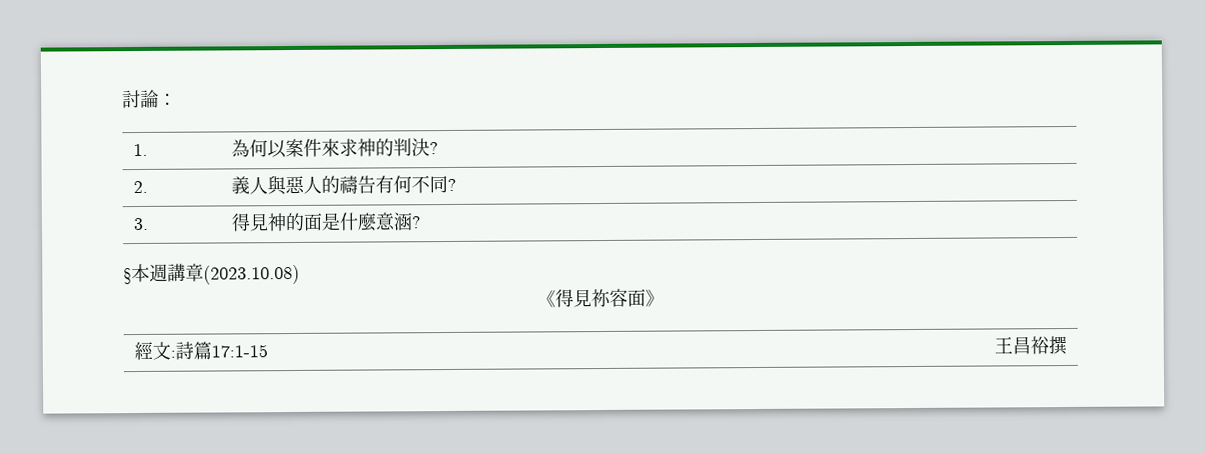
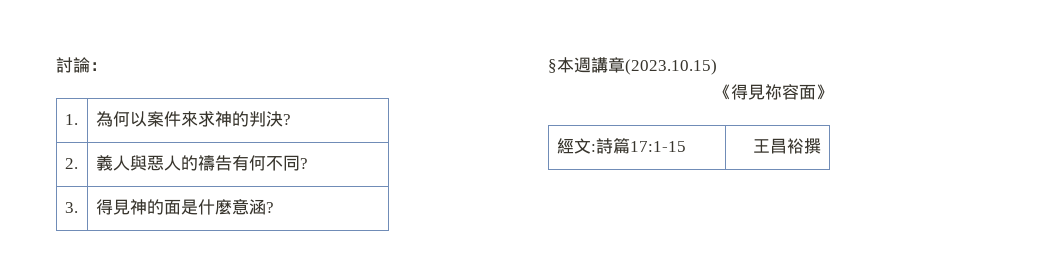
[203,264,300,285] (2023.10.08) -> [625,59,717,75] (2023.10.15)

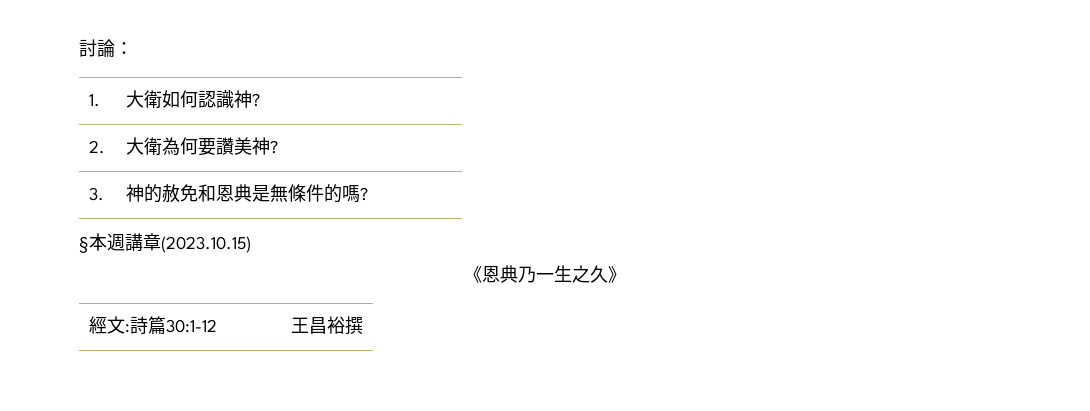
[95,111,291,127] [64,158,78,169] [95,155,308,171] [64,202,78,213] [95,199,266,215] 為何以案件來求神的判決? // 2. | 義人與惡人的禱告有何不同? // 3. | 得見神的面是什麼意涵 -> [126,90,261,109] [89,140,106,154] [126,137,279,156] [89,187,105,201] [126,184,361,203] 大衛如何認識神? // 2. | 大衛為何要讚美神? // 3. | 神的赦免和恩典是無條件的嗎
[731,84,816,100] 得見祢容面 -> [482,265,608,283] 恩典乃一生之久
[629,141,686,152] 17:1-15 -> [166,319,218,333] 30:1-12

